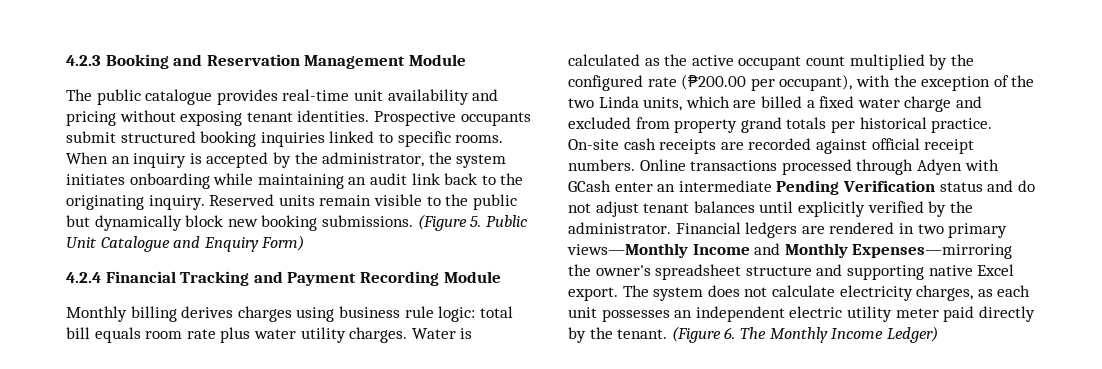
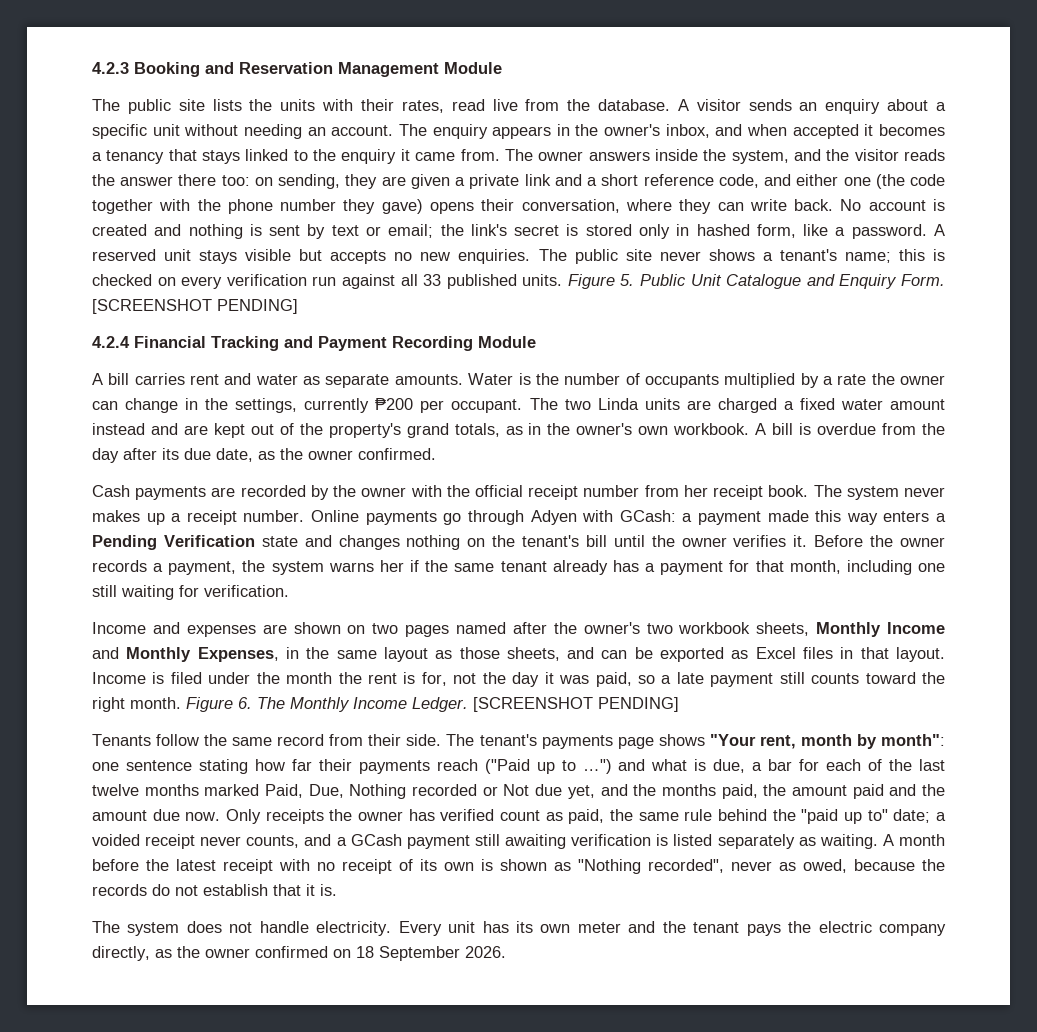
[145,89,499,105] [66,110,531,126] [66,131,504,147] [66,152,507,168] [66,173,524,189] [66,194,517,210] [66,214,467,231] catalogue provides real-time unit availability and pricing without exposing tenant identities. Prospective occupants submit structured booking inquiries linked to specific rooms. When an inquiry is accepted by the administrator, the system initiates onboarding while maintaining an audit link back to the originating inquiry. Reserved units remain visible to the public but dynamically block new booking submissions. (Figure -> [178,99,947,114] [92,124,945,139] [92,149,946,164] [92,174,945,189] [92,199,945,214] [92,224,946,239] [92,249,945,264] [92,274,615,289] site lists the units with their rates, read live from the database. A visitor sends an enquiry about a specific unit without needing an account. The enquiry appears in the owner's inbox, and when accepted it becomes a tenancy that stays linked to the enquiry it came from. The owner answers inside the system, and the visitor reads the answer there too: on sending, they are given a private link and a short reference code, and either one (the code together with the phone number they gave) opens their conversation, where they can write back. No account is created and nothing is sent by text or email; the link's secret is stored only in hashed form, like a password. A reserved unit stays visible but accepts no new enquiries. The public site never shows a tenant's name; this is checked on every verification run against all 33 published units. Figure
[261,235,305,251] Form) -> [901,274,946,286] [92,299,298,314] Form. [SCREENSHOT PENDING]
[66,306,513,322] [66,327,473,343] [568,54,974,70] [568,74,1035,91] [568,96,982,112] [568,117,993,133] [568,138,975,154] [568,159,999,175] [568,180,1035,195] [568,201,973,217] [568,222,1008,238] [567,243,1013,259] [568,264,1015,280] [568,285,1031,301] [568,306,1035,322] [568,326,938,343] Monthly billing derives charges using business rule logic: total bill equals room rate plus water utility charges. Water is calculated as the active occupant count multiplied by the configured rate (₱200.00 per occupant), with the exception of the two Linda units, which are billed a fixed water charge and excluded from property grand totals per historical practice. On-site cash receipts are recorded against official receipt numbers. Online transactions processed through Adyen with GCash enter an intermediate Pending Verification status and do not adjust tenant balances until explicitly verified by the administrator. Financial ledgers are rendered in two primary views—Monthly Income and Monthly Expenses—mirroring the owner's spreadsheet structure and supporting native Excel export. The system does not calculate electricity charges, as each unit possesses an independent electric utility meter paid directly by the tenant. (Figure 6. The Monthly Income Ledger) -> [92,373,946,388] [92,398,945,413] [92,423,946,438] [92,448,436,463] [92,485,945,500] [92,510,946,525] [92,535,945,550] [92,560,945,575] [92,585,289,600] [92,622,945,637] [92,647,945,662] [92,672,945,687] [92,697,679,712] [92,734,945,749] [92,759,946,774] [92,784,946,799] [92,809,946,824] [92,834,946,849] [92,859,945,874] [92,884,337,896] [92,921,947,936] [92,946,506,961] A bill carries rent and water as separate amounts. Water is the number of occupants multiplied by a rate the owner can change in the settings, currently ₱200 per occupant. The two Linda units are charged a fixed water amount instead and are kept out of the property's grand totals, as in the owner's own workbook. A bill is overdue from the day after its due date, as the owner confirmed. // Cash payments are recorded by the owner with the official receipt number from her receipt book. The system never makes up a receipt number. Online payments go through Adyen with GCash: a payment made this way enters a Pending Verification state and changes nothing on the tenant's bill until the owner verifies it. Before the owner records a payment, the system warns her if the same tenant already has a payment for that month, including one still waiting for verification. // Income and expenses are shown on two pages named after the owner's two workbook sheets, Monthly Income and Monthly Expenses, in the same layout as those sheets, and can be exported as Excel files in that layout. Income is filed under the month the rent is for, not the day it was paid, so a late payment still counts toward the right month. Figure 6. The Monthly Income Ledger. [SCREENSHOT PENDING] // Tenants follow the same record from their side. The tenant's payments page shows "Your rent, month by month": one sentence stating how far their payments reach ("Paid up to …") and what is due, a bar for each of the last twelve months marked Paid, Due, Nothing recorded or Not due yet, and the months paid, the amount paid and the amount due now. Only receipts the owner has verified count as paid, the same rule behind the "paid up to" date; a voided receipt never counts, and a GCash payment still awaiting verification is listed separately as waiting. A month before the latest receipt with no receipt of its own is shown as "Nothing recorded", never as owed, because the records do not establish that it is. // The system does not handle electricity. Every unit has its own meter and the tenant pays the electric company directly, as the owner confirmed on 18 September 2026.

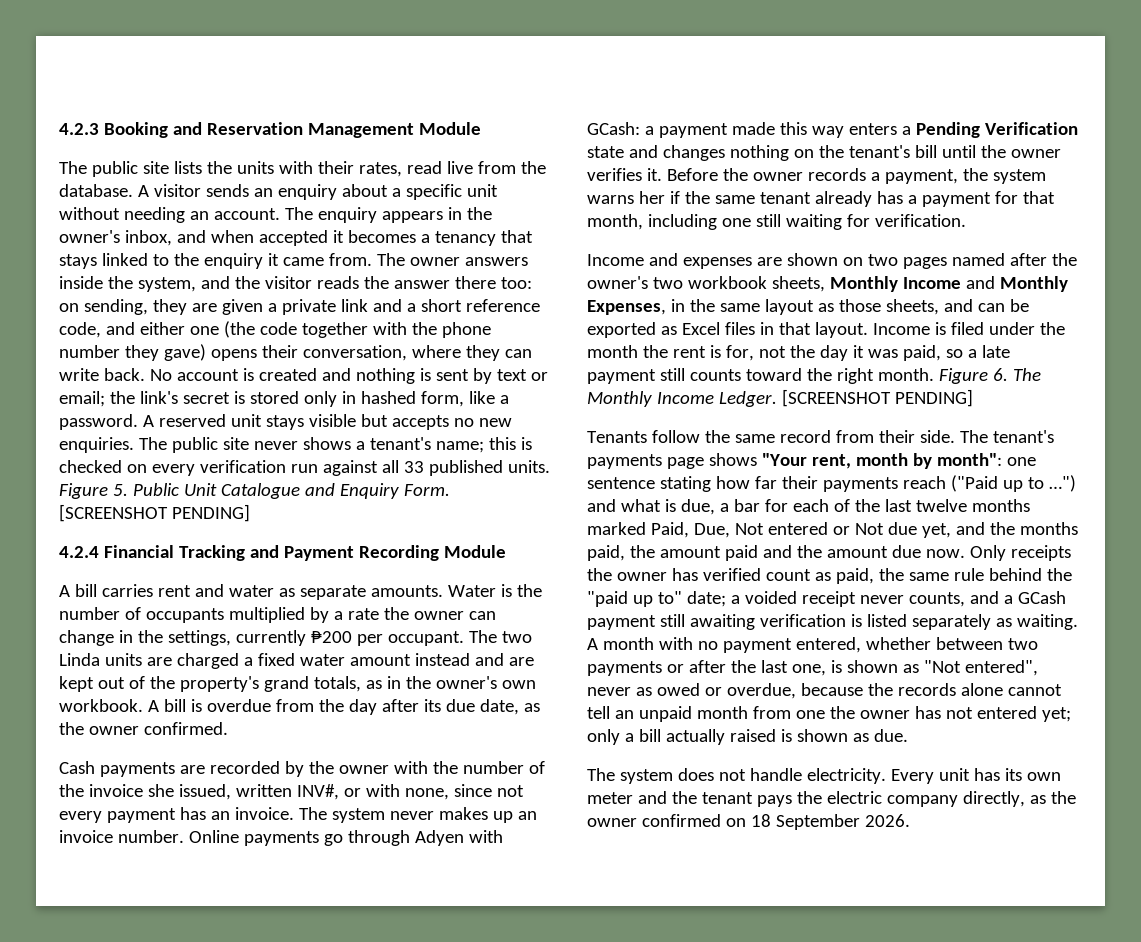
[475,485,809,500] official receipt number from her receipt book. -> [462,761,545,774] [59,784,524,800] [59,807,294,823] number of the invoice she issued, written INV#, or with none, since not every payment has an invoice.
[171,510,237,525] a receipt -> [517,811,537,820] [59,830,113,843] an invoice
[349,784,478,799] Nothing recorded -> [734,522,828,535] Not entered
[92,859,945,874] [92,884,337,896] before the latest receipt with no receipt of its own is shown as "Nothing recorded", never as owed, because the records do not establish that it is. -> [658,637,1038,653] [587,660,1038,676] [587,683,1062,699] [587,706,1071,722] [587,729,908,745] with no payment entered, whether between two payments or after the last one, is shown as "Not entered", never as owed or overdue, because the records alone cannot tell an unpaid month from one the owner has not entered yet; only a bill actually raised is shown as due.

